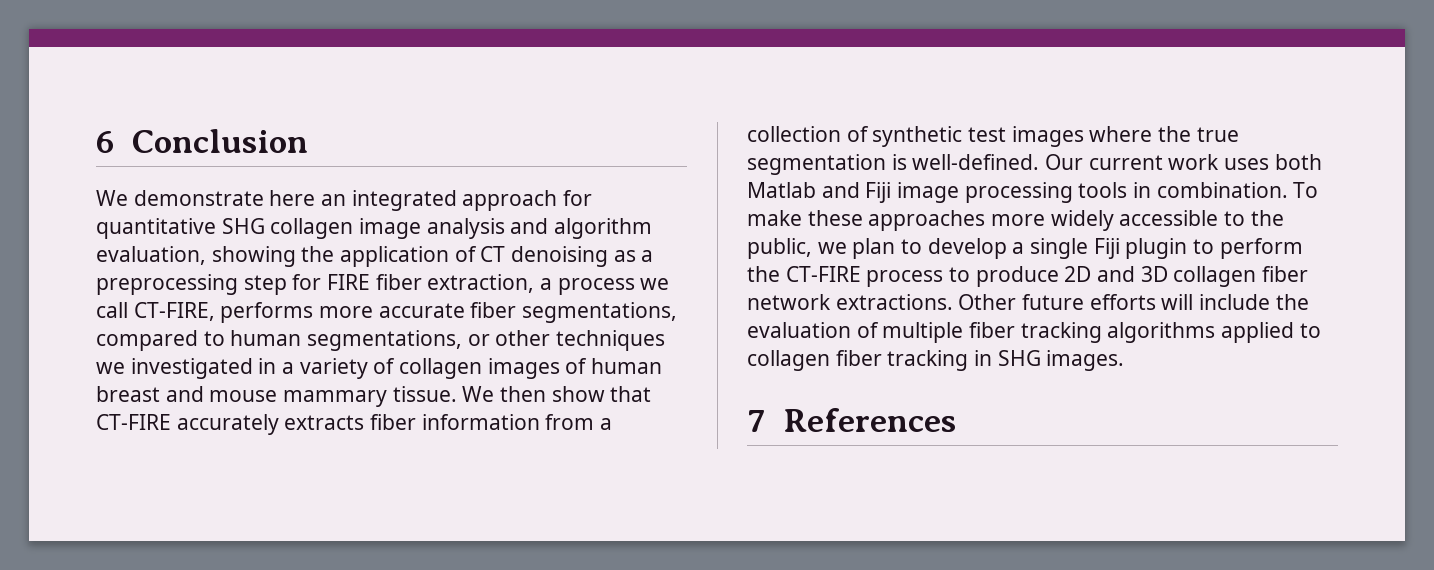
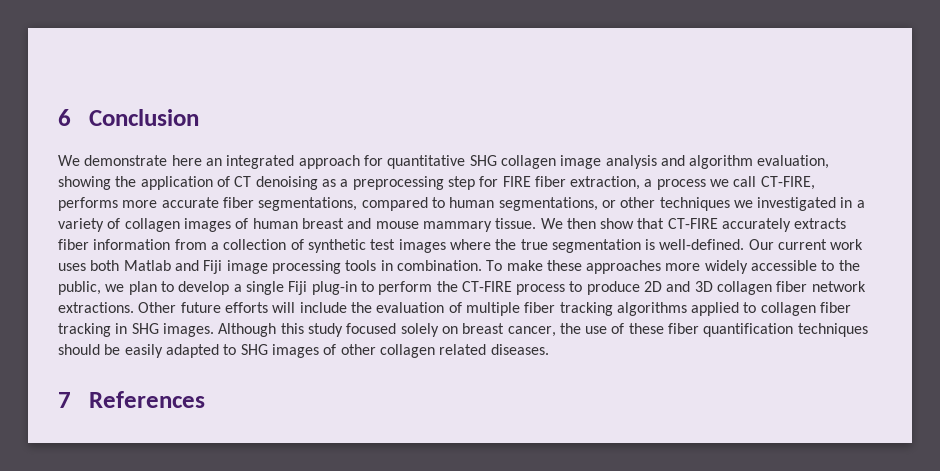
[1125,238,1188,259] plugin -> [311,281,357,295] plug-in
(1125, 360) none -> [218,323,868,337] [58,344,549,358] Although this study focused solely on breast cancer, the use of these fiber quantification techniques should be easily adapted to SHG images of other collagen related diseases.

